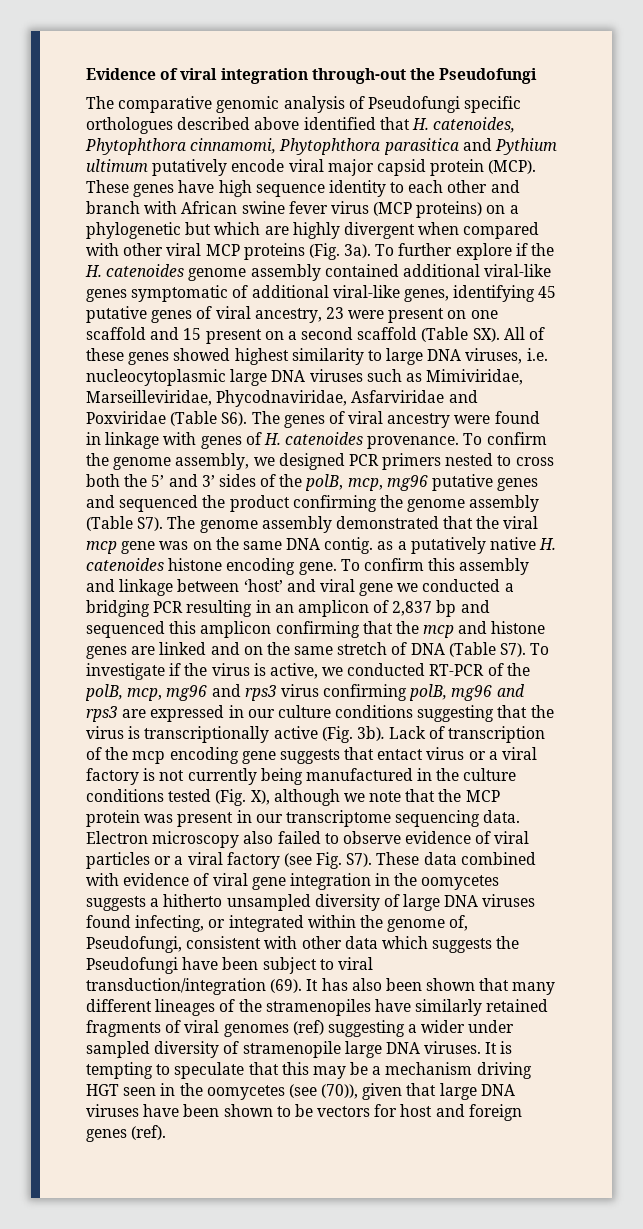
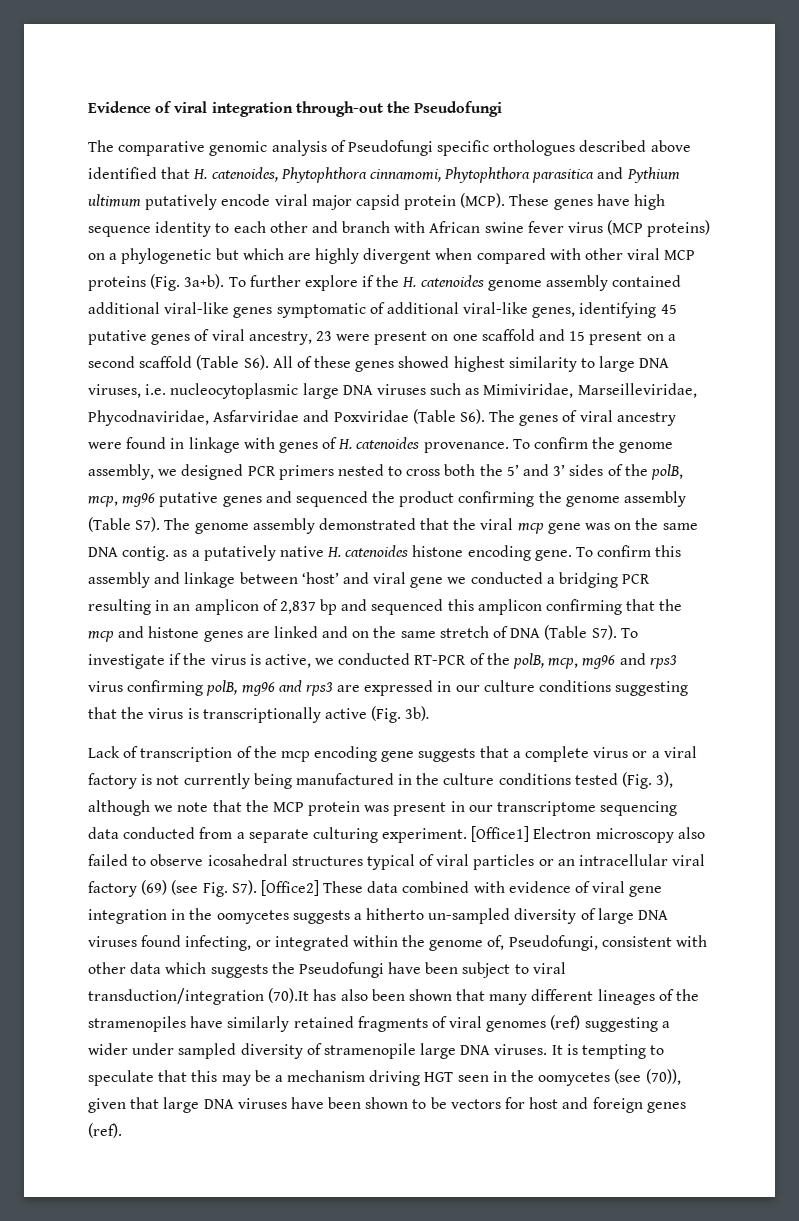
[344,244,372,258] 3a). -> [184,274,225,289] 3a+b).
[472,328,500,342] SX). -> [243,355,269,370] S6).
(385, 733) none -> (430, 713) //
[377,749,424,760] entact -> [512,746,590,762] a complete
[250,790,270,805] X), -> [656,772,674,788] 3),
[483,810,521,823] data. -> [88,826,530,843] data conducted from a separate culturing experiment. [Office1]
[405,831,472,844] evidence -> [207,854,415,870] icosahedral structures typical
[174,852,280,869] a viral factory -> [557,854,706,866] [88,880,168,897] an intracellular viral factory (69)
(373, 860) none -> [260,880,319,896] [Office2]
[226,894,311,911] unsampled -> [428,908,511,924] un-sampled
[270,979,319,993] (69). It -> [268,988,310,1003] (70).It

